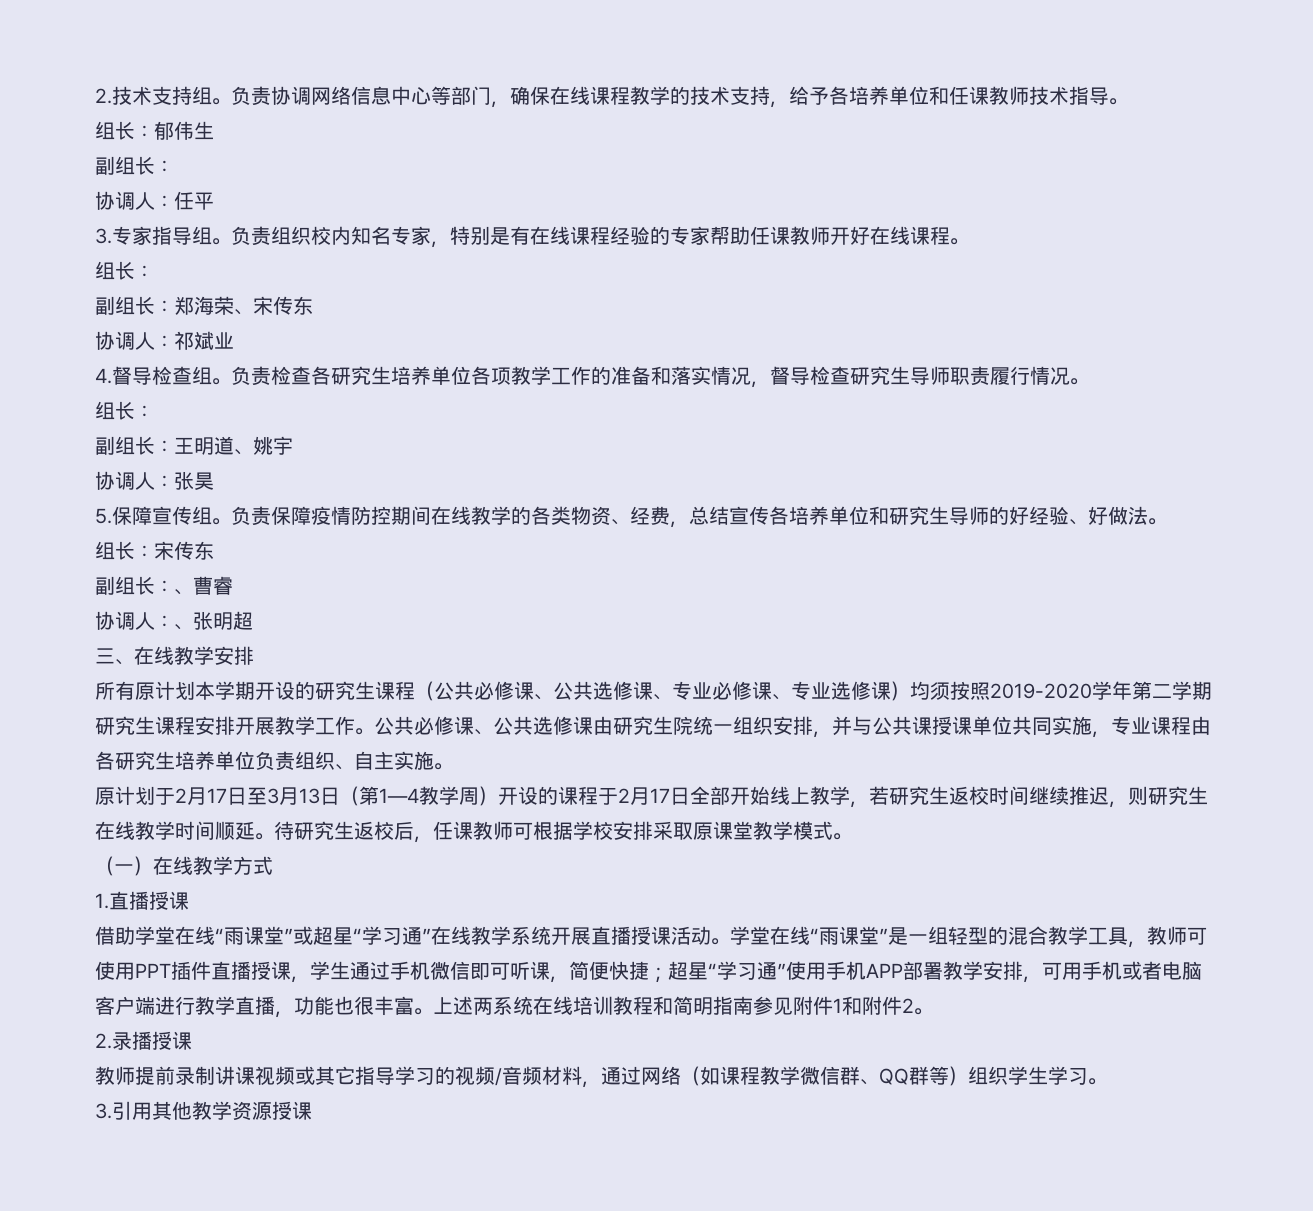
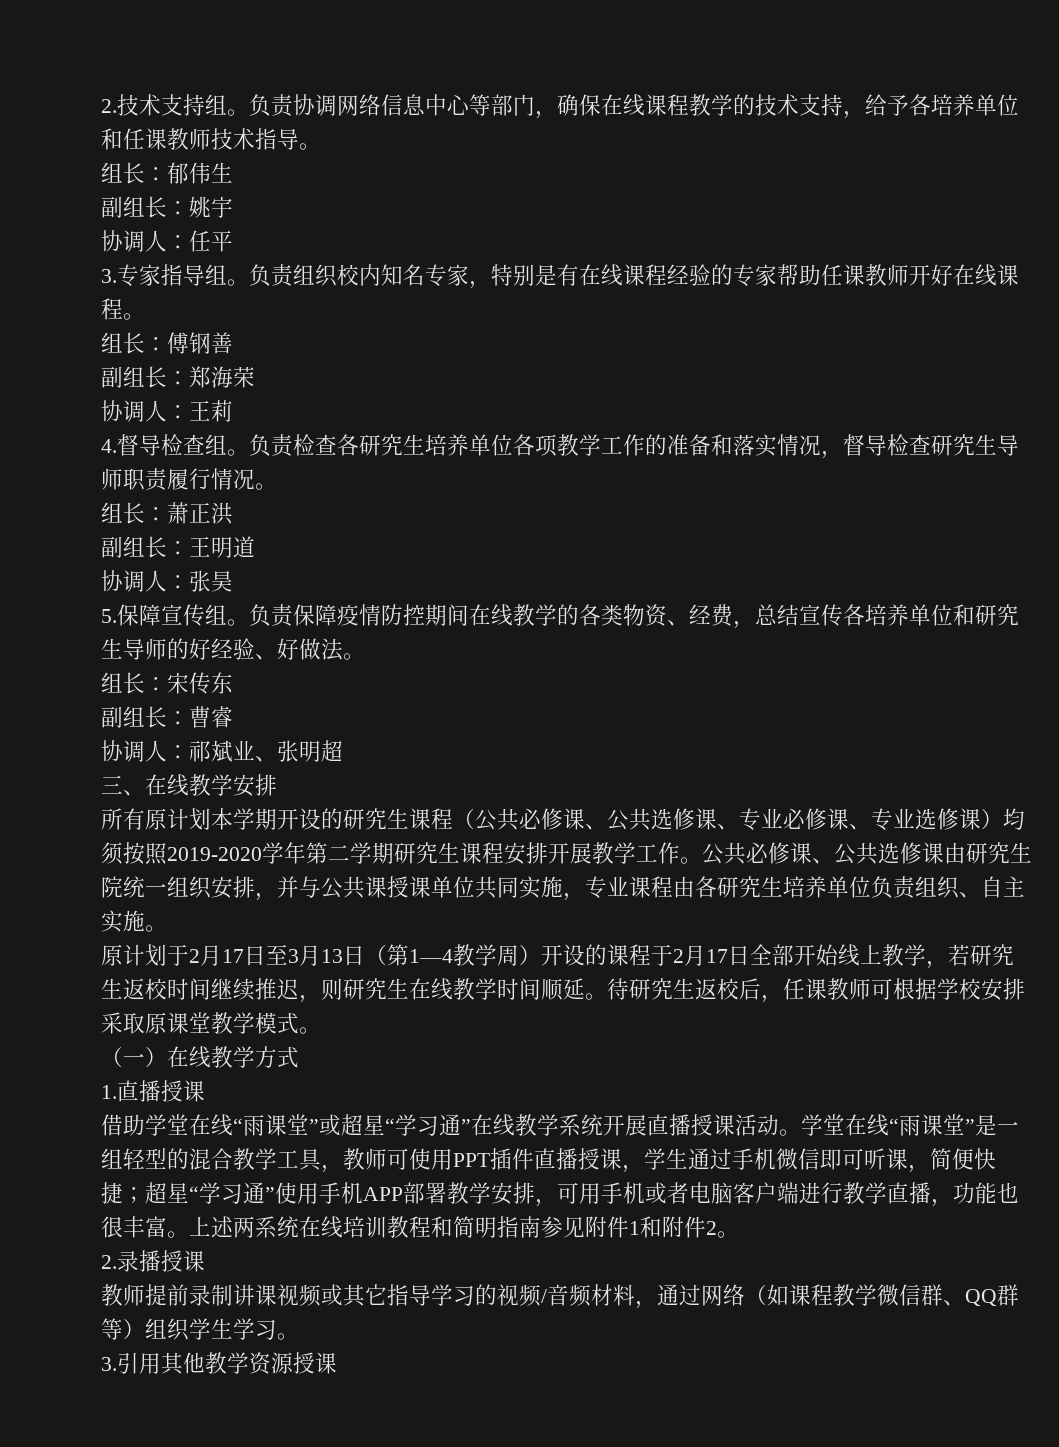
(174, 166) none -> [189,196,233,218] 姚宇
(154, 271) none -> [167,332,233,354] 傅钢善
[234,296,313,315] [95,331,234,350] 、宋传东 // 协调人：祁斌业 -> [101,400,233,422] // 协调人：王莉
(154, 411) none -> [167,502,233,525] 萧正洪
[234,436,293,455] 、姚宇 -> (255, 547) none
[174,589,193,595] 、 -> (189, 718) none
(174, 621) none -> [189,740,255,762] 祁斌业

